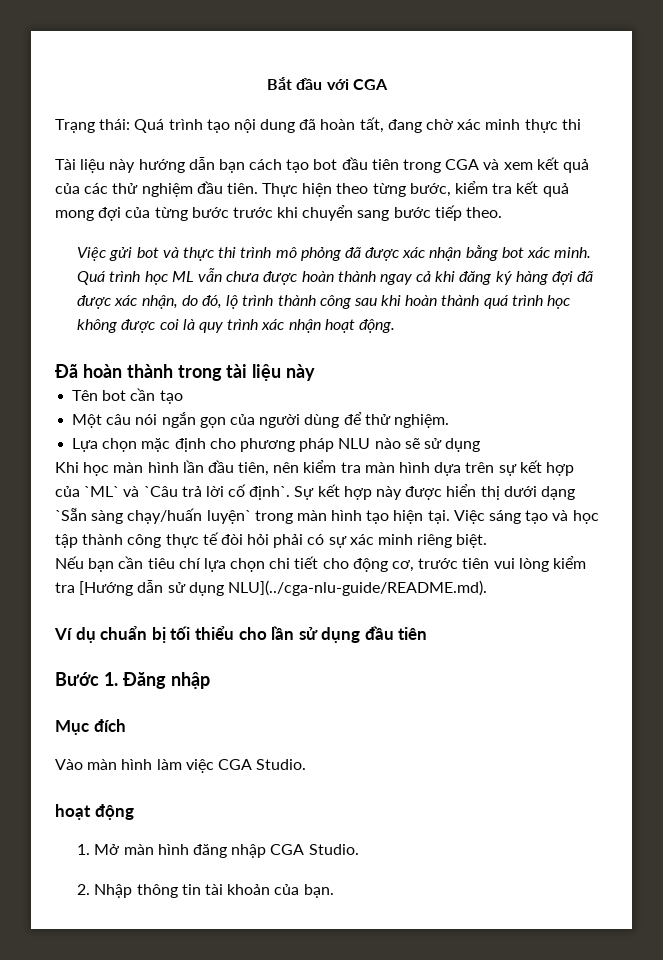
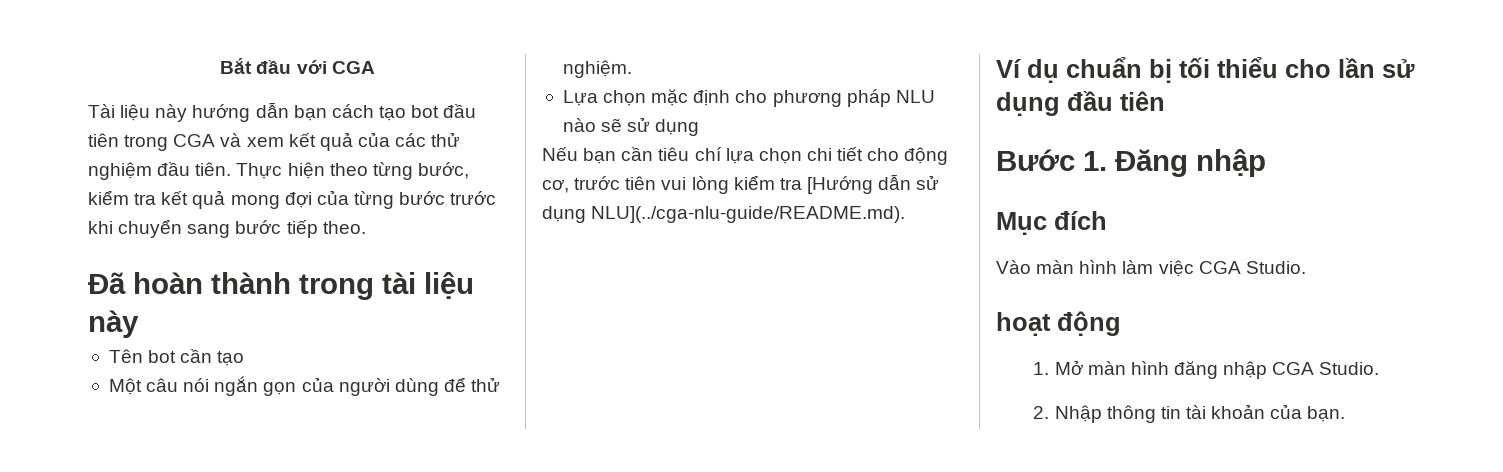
[55,117,581,133] // Trạng thái: Quá trình tạo nội dung đã hoàn tất, đang chờ xác minh thực thi -> (375, 67) none
[77,245,592,261] [77,268,594,285] [77,295,571,309] [77,319,395,333] // Việc gửi bot và thực thi trình mô phỏng đã được xác nhận bằng bot xác minh. Quá trình học ML vẫn chưa được hoàn thành ngay cả khi đăng ký hàng đợi đã được xác nhận, do đó, lộ trình thành công sau khi hoàn thành quá trình học không được coi là quy trình xác nhận hoạt động. -> (366, 227) none
[55,460,574,476] [55,484,575,500] [55,508,599,524] [55,532,488,548] // Khi học màn hình lần đầu tiên, nên kiểm tra màn hình dựa trên sự kết hợp của `ML` và `Câu trả lời cố định`. Sự kết hợp này được hiển thị dưới dạng `Sẵn sàng chạy/huấn luyện` trong màn hình tạo hiện tại. Việc sáng tạo và học tập thành công thực tế đòi hỏi phải có sự xác minh riêng biệt. -> (700, 127) none

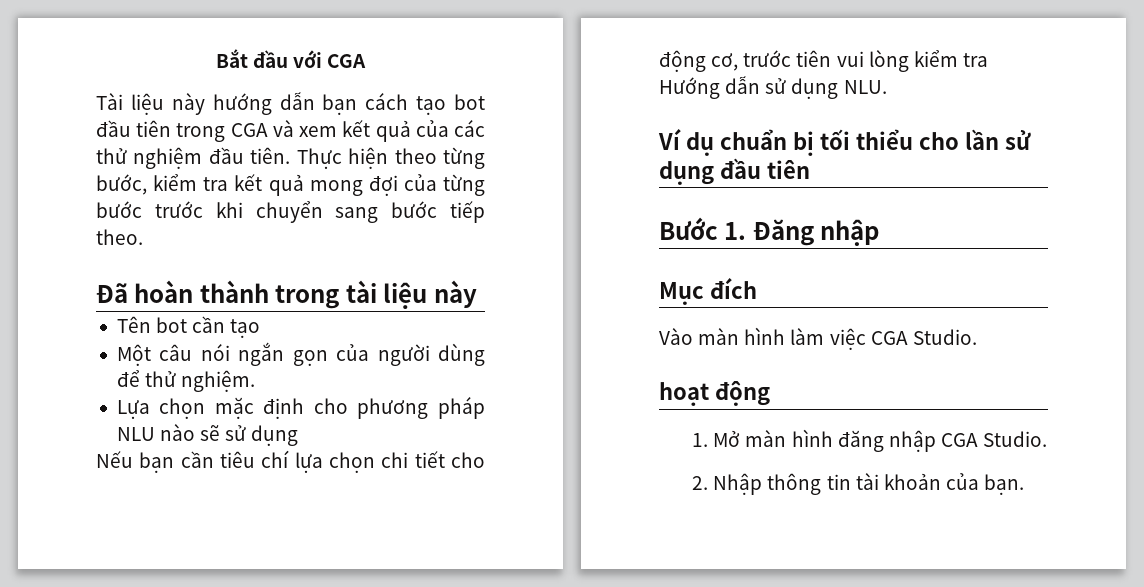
[806,176,873,194] [Hướng -> [659,77,720,99] Hướng
[591,206,906,223] NLU](../cga-nlu-guide/README.md). -> [843,80,887,94] NLU.

